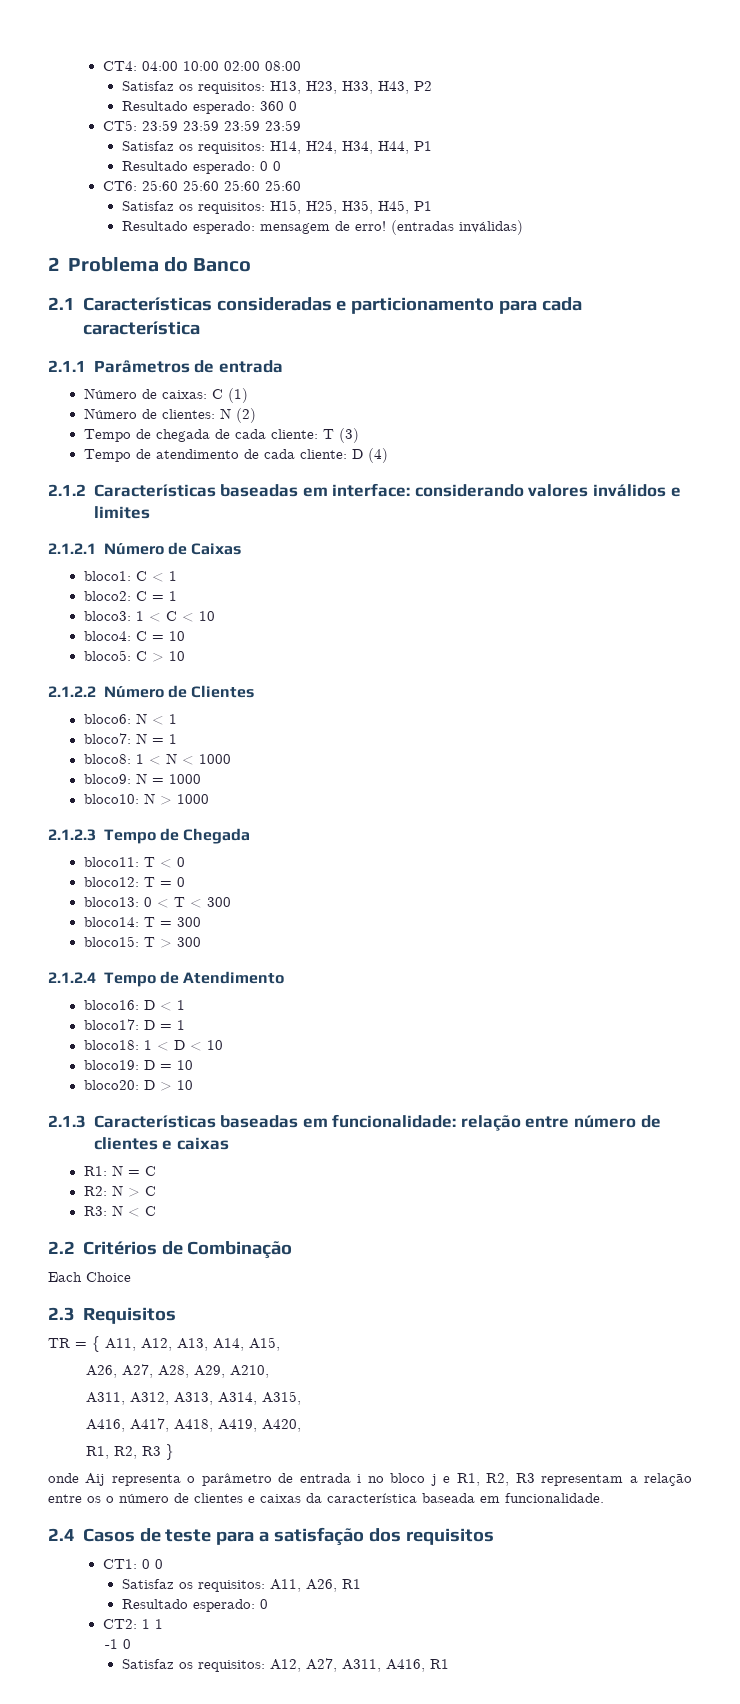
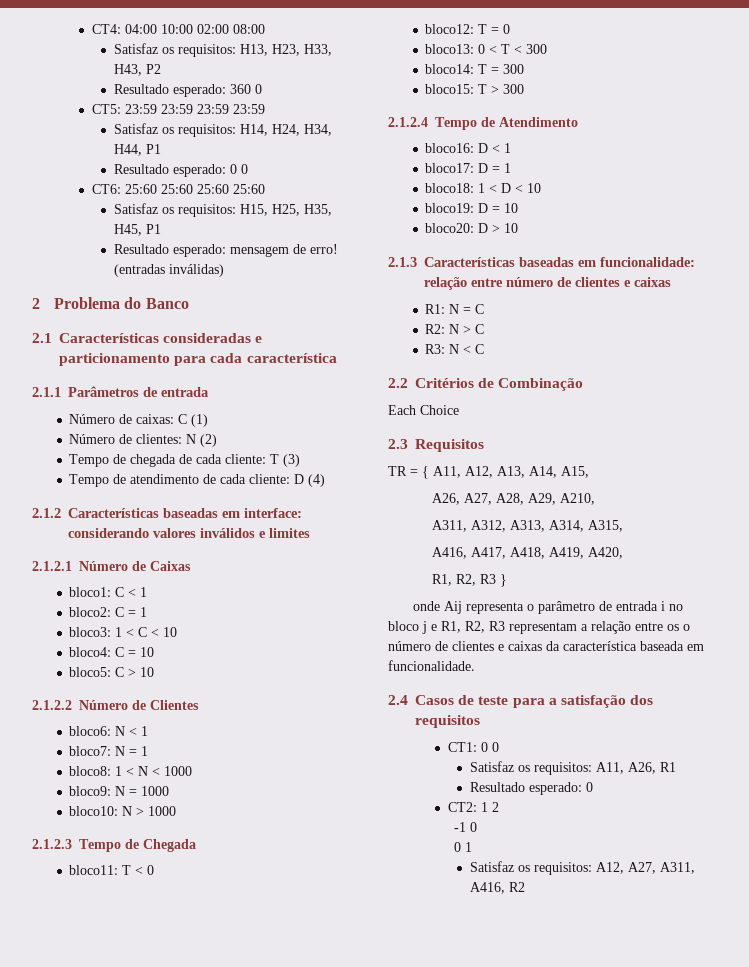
[154,1619,163,1629] 1 -> [491,802,499,812] 2
(132, 1644) none -> [454,842,473,852] // 0 1
[429,1659,449,1669] R1 -> [508,882,525,892] R2

